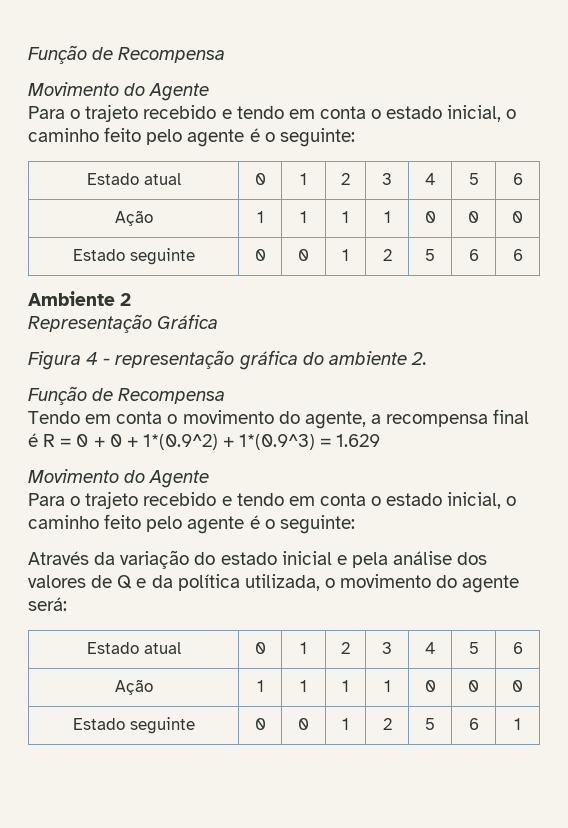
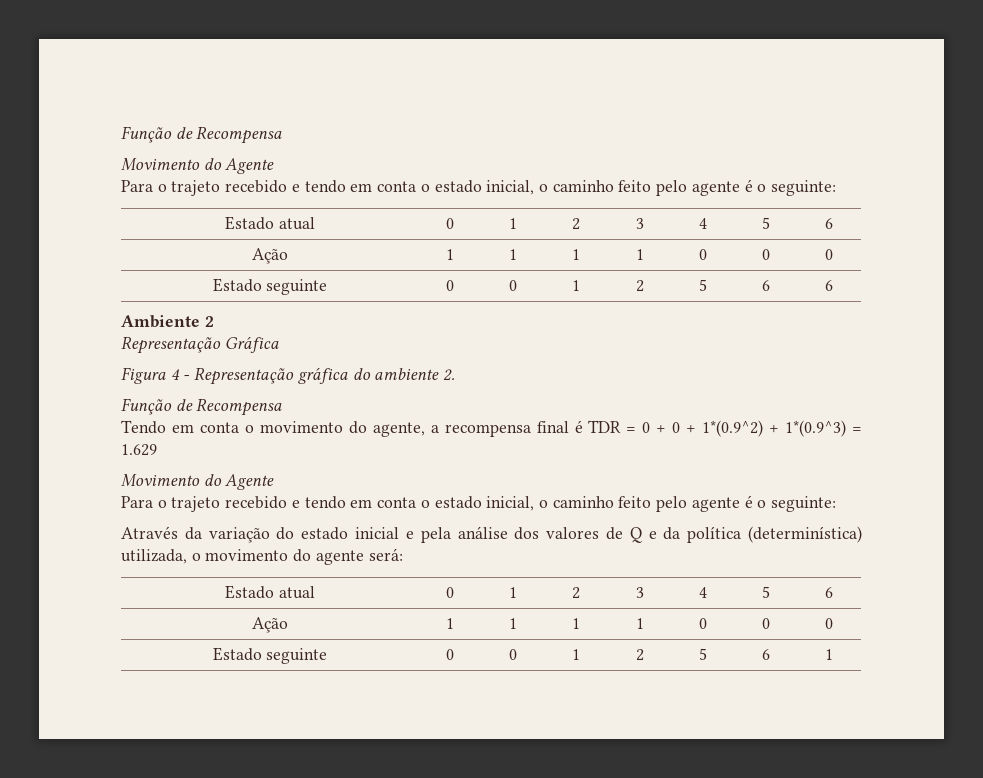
[115,350,235,369] representação -> [194,367,295,385] Representação
[43,434,56,447] R -> [588,420,622,433] TDR
(240, 582) none -> [748,526,862,543] (determinística)

